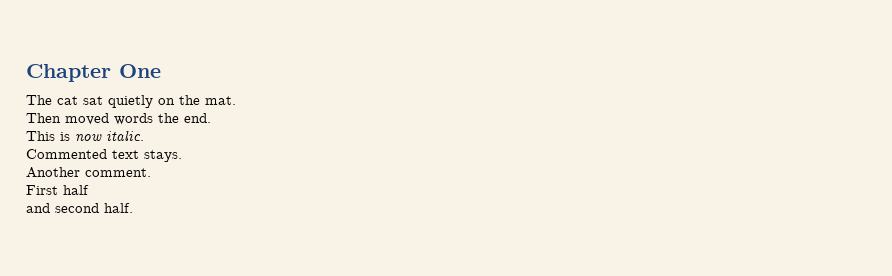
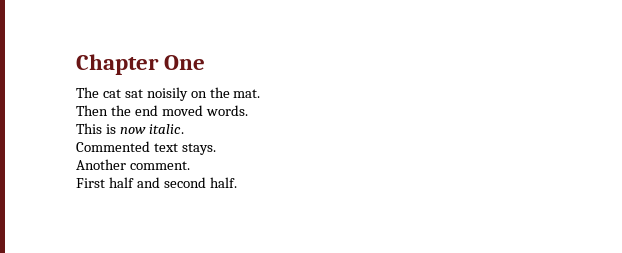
[108,95,153,108] quietly -> [146,87,188,101] noisily
[65,113,211,125] moved words the end. -> [110,105,248,116] the end moved words.
(89, 190) // -> (134, 182) none

